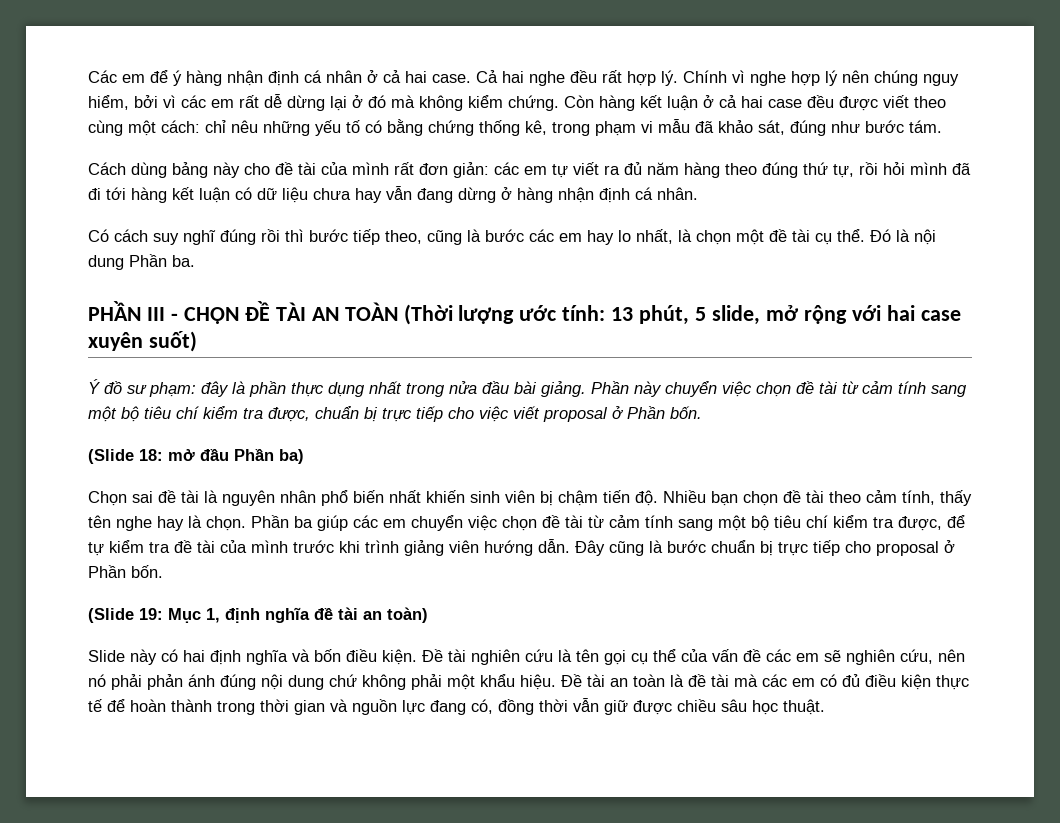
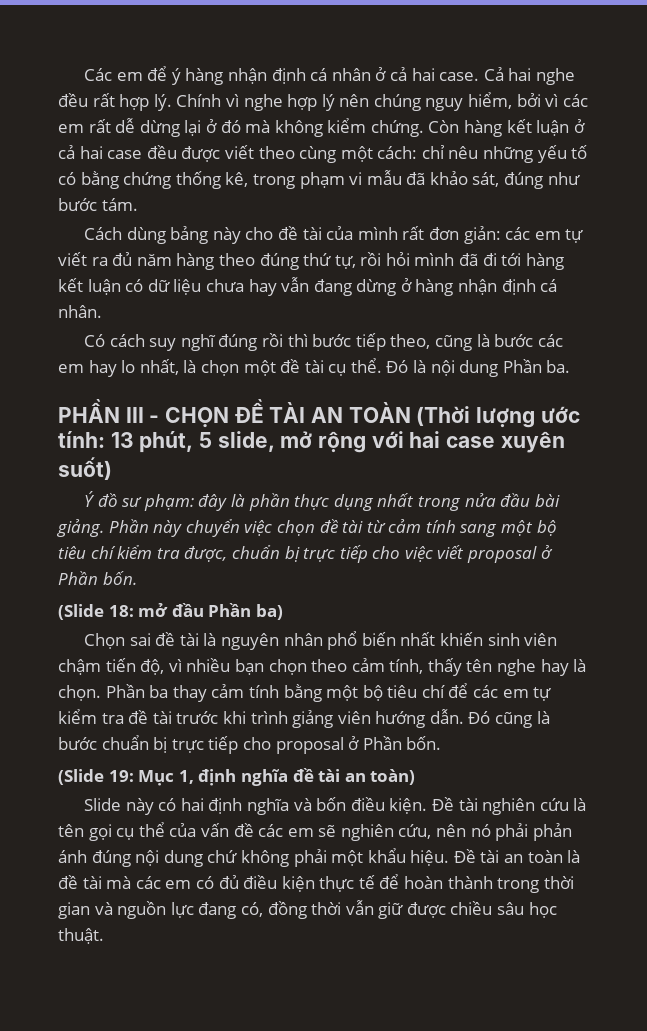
[540,491,553,506] bị -> (558, 639) none
[635,490,824,506] độ. Nhiều bạn chọn đề tài -> [140,658,307,675] độ, vì nhiều bạn chọn
[317,515,965,531] giúp các em chuyển việc chọn đề tài từ cảm tính sang một bộ tiêu chí kiểm tra được, để -> [172,683,529,702] thay cảm tính bằng một bộ tiêu chí để các em
[220,540,288,553] của mình -> (172, 717) none
[575,540,605,556] Đây -> [468,711,491,724] Đó

